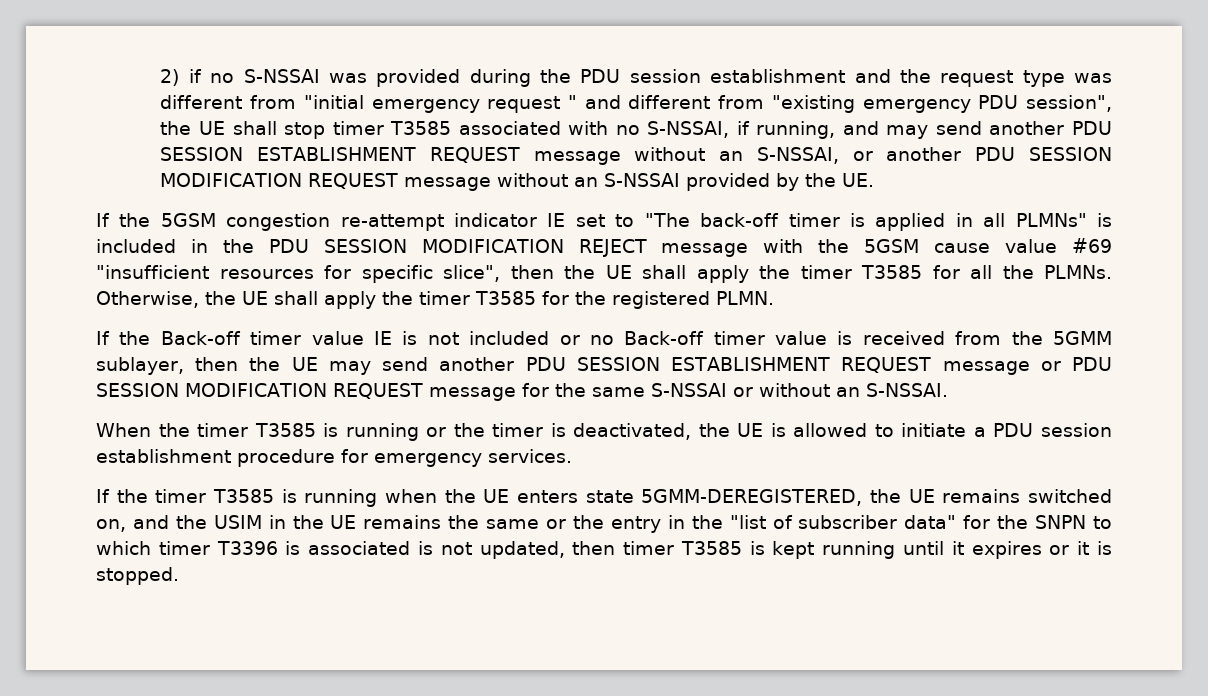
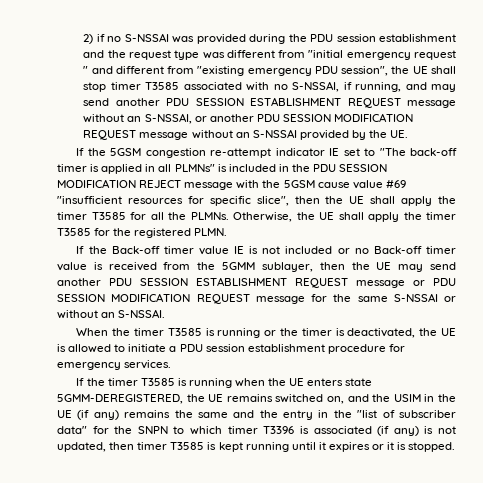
(357, 522) none -> [77,410,119,420] (if any)
[546,519,567,529] or -> [233,410,255,418] and
(411, 548) none -> [377,426,419,436] (if any)

